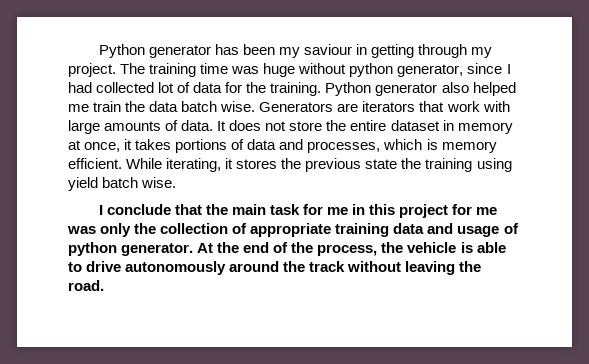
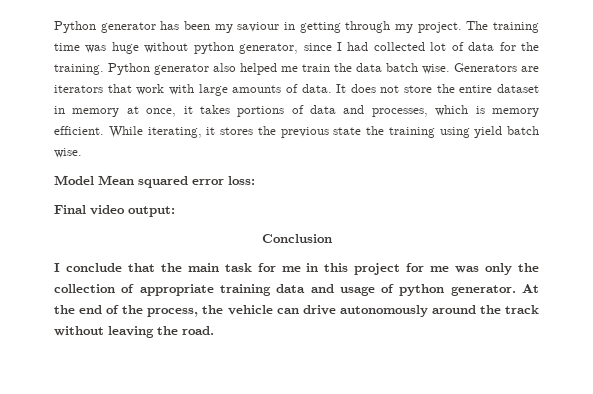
(177, 182) none -> [54,175,255,188] [54,205,175,217] [261,234,332,243] // Model Mean squared error loss: // Final video output: // Conclusion
[460,242,506,253] [68,262,82,272] is able to -> [276,308,299,314] can

